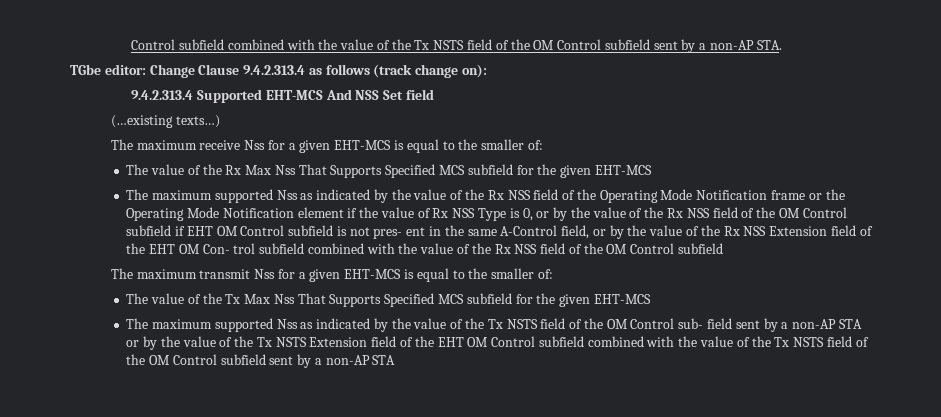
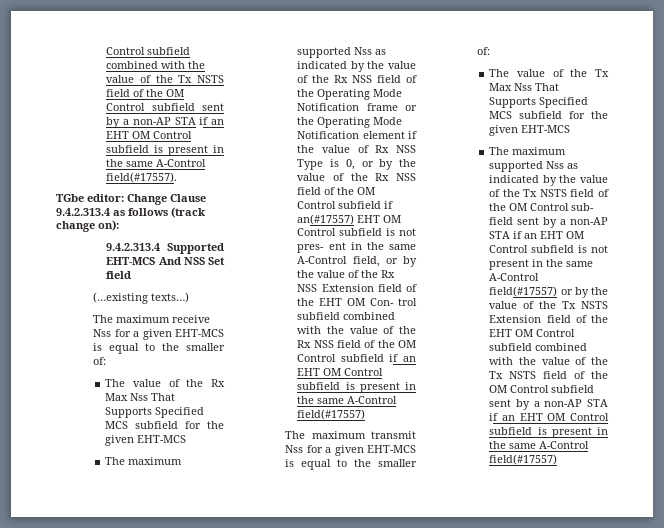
[756,40,782,50] STA. -> [174,117,224,125] [106,131,193,139] [106,145,224,156] [106,159,207,167] [106,172,178,183] STA if an EHT OM Control subfield is present in the same A-Control field(#17557).
(185, 231) none -> [297,214,355,225] an(#17557)
(723, 248) none -> [389,354,416,362] [297,368,384,376] [297,382,416,393] [297,396,398,404] [297,409,366,420] if an EHT OM Control subfield is present in the same A-Control field(#17557)
(862, 324) none -> [513,231,585,239] [489,245,608,253] [489,259,594,270] [489,273,540,281] [489,286,558,297] if an EHT OM Control subfield is not present in the same A-Control field(#17557)
(396, 360) none -> [489,413,609,421] [489,427,608,438] [489,441,590,449] [489,454,558,465] if an EHT OM Control subfield is present in the same A-Control field(#17557)

